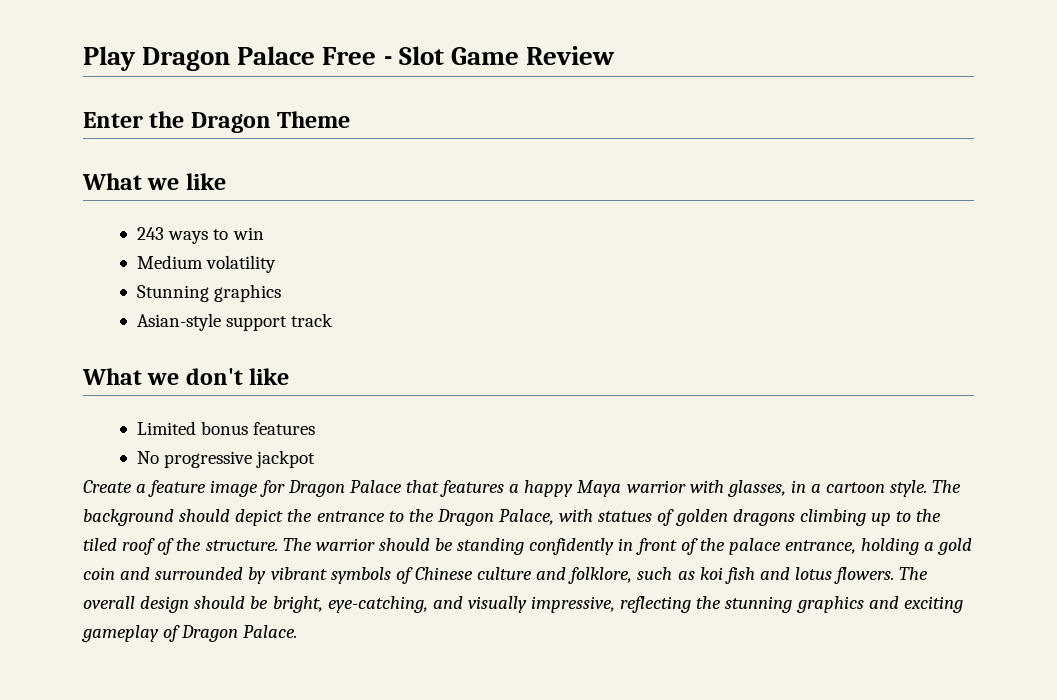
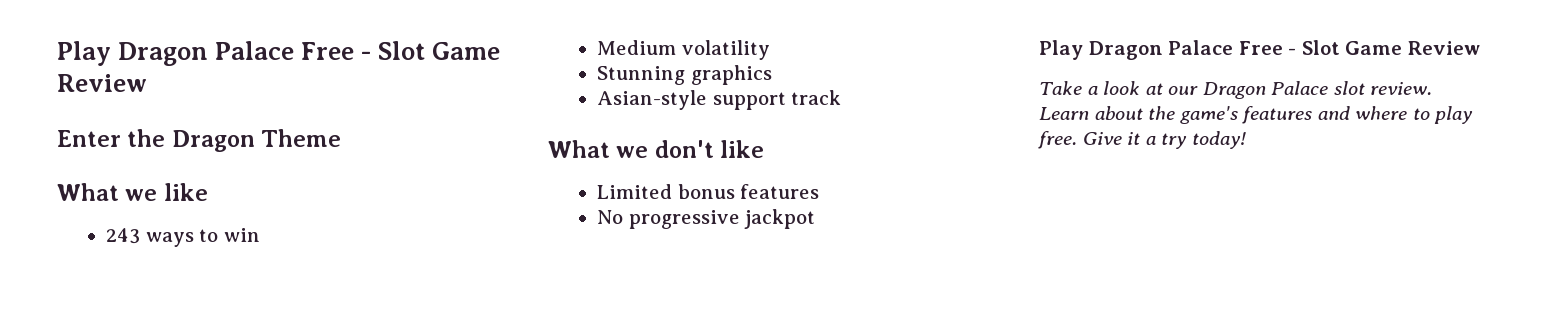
[83,480,962,497] [83,509,942,526] [83,538,973,555] [83,567,929,584] [83,596,963,613] [82,625,298,642] Create a feature image for Dragon Palace that features a happy Maya warrior with glasses, in a cartoon style. The background should depict the entrance to the Dragon Palace, with statues of golden dragons climbing up to the tiled roof of the structure. The warrior should be standing confidently in front of the palace entrance, holding a gold coin and surrounded by vibrant symbols of Chinese culture and folklore, such as koi fish and lotus flowers. The overall design should be bright, eye-catching, and visually impressive, reflecting the stunning graphics and exciting gameplay of Dragon Palace. -> [1039,40,1480,60] [1039,81,1433,99] [1039,106,1474,124] [1038,131,1246,149] Play Dragon Palace Free - Slot Game Review // Take a look at our Dragon Palace slot review. Learn about the game's features and where to play free. Give it a try today!

